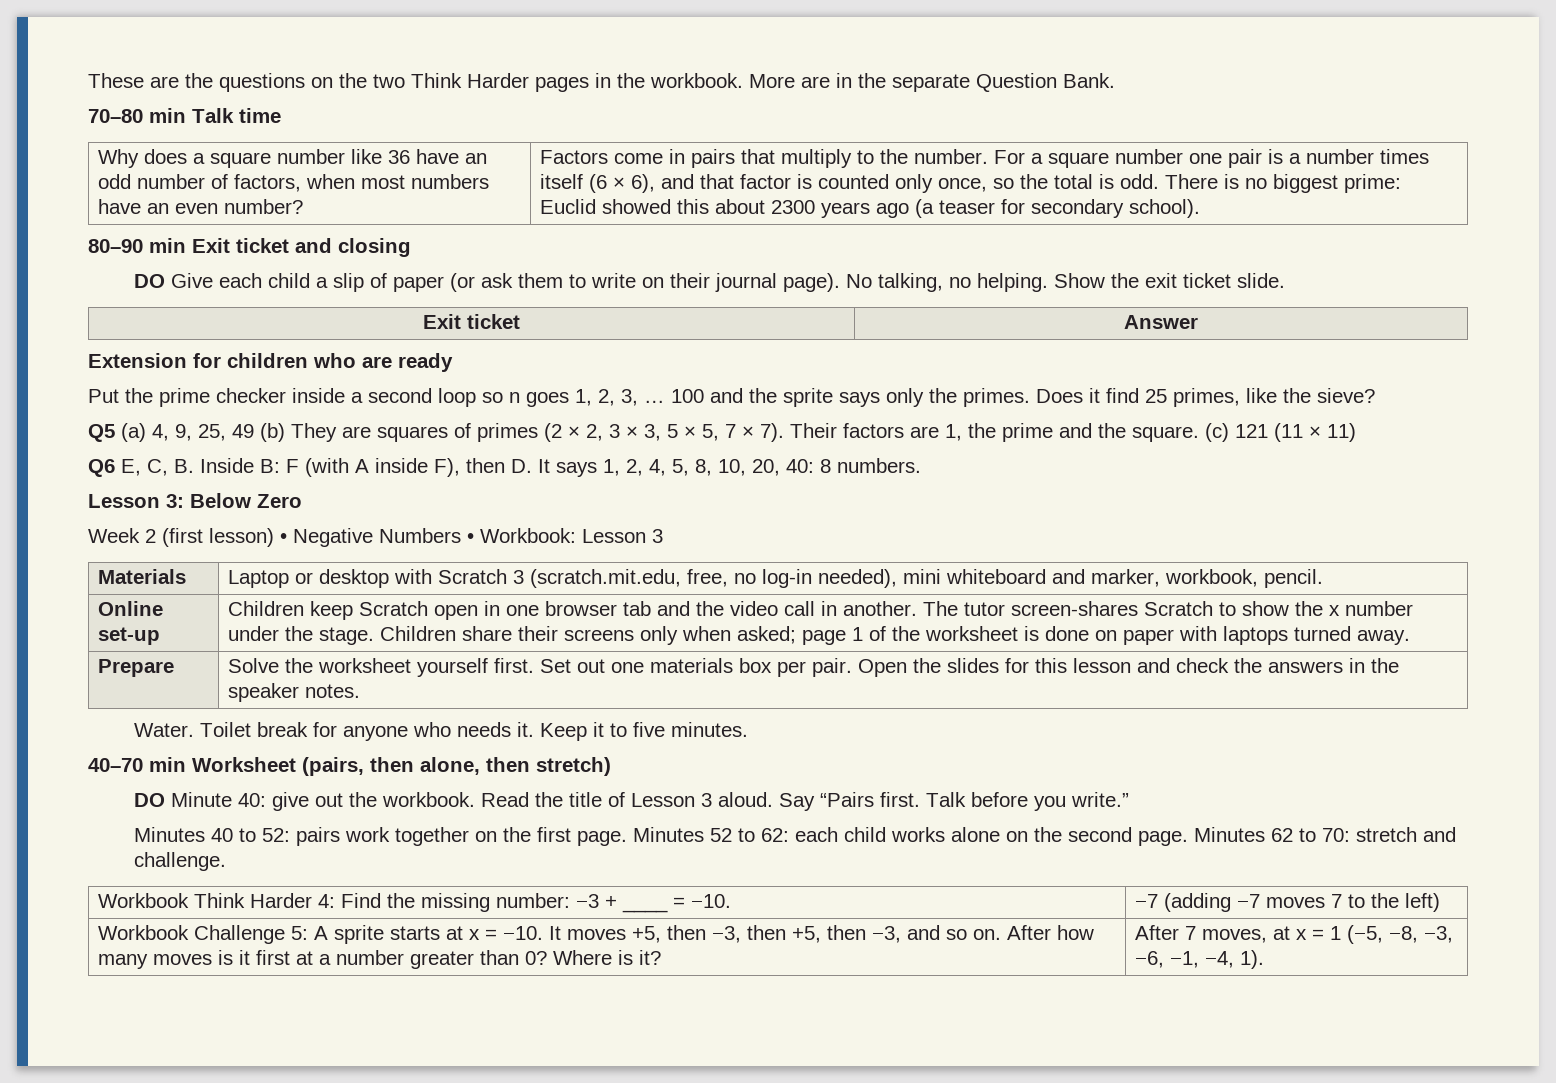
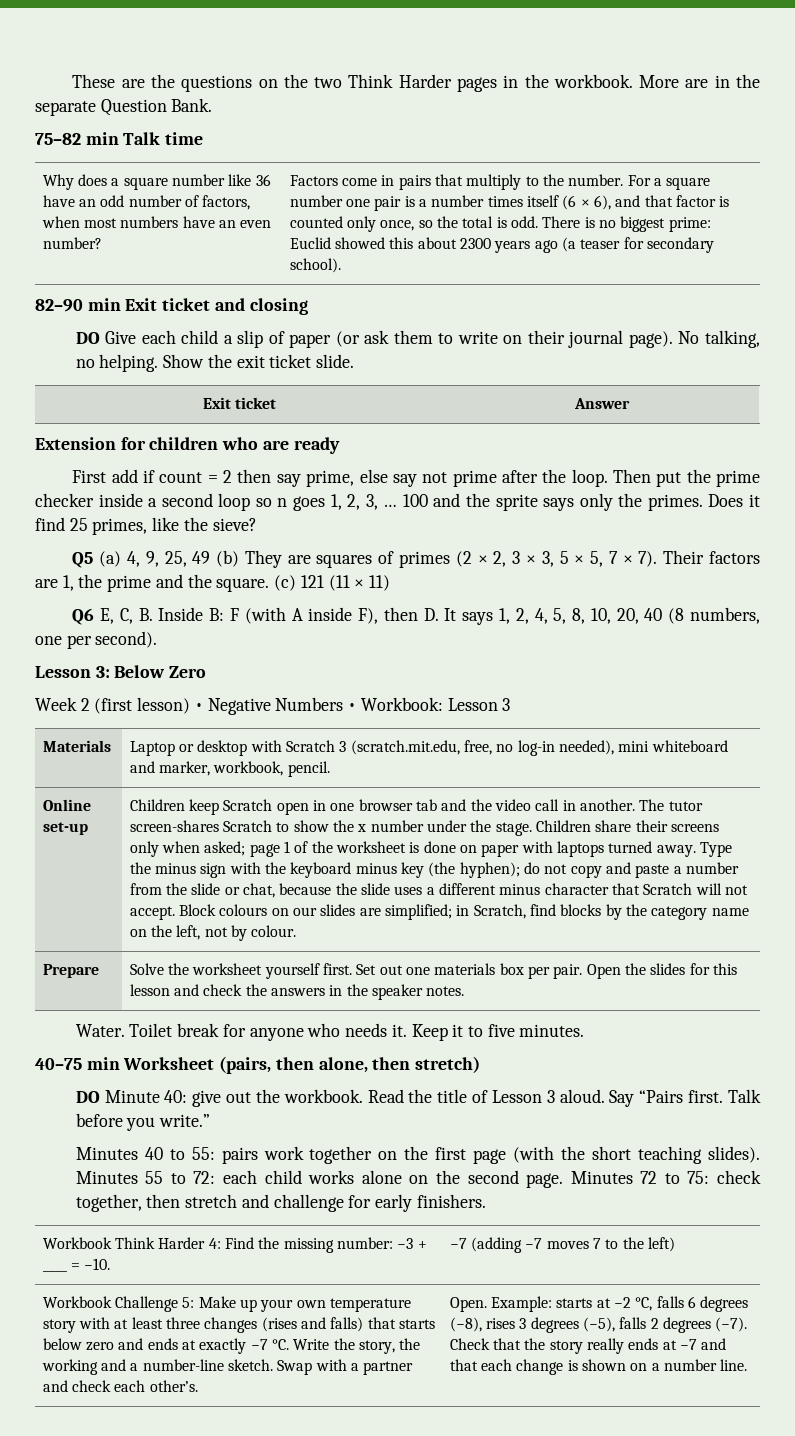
[88,109,143,123] 70–80 -> [35,133,81,145] 75–82
[88,239,143,253] 80–90 -> [35,299,83,312] 82–90
[88,389,119,403] Put -> [72,469,682,487] First add if count = 2 then say prime, else say not prime after the loop. Then put
[786,458,921,473] 40: 8 numbers. -> [644,607,761,624] [35,631,158,649] 40 (8 numbers, one per second).
(1411, 637) none -> [699,842,732,857] [129,862,739,878] [129,883,748,898] [129,904,749,920] [129,925,297,941] Type the minus sign with the keyboard minus key (the hyphen); do not copy and paste a number from the slide or chat, because the slide uses a different minus character that Scratch will not accept. Block colours on our slides are simplified; in Scratch, find blocks by the category name on the left, not by colour.
[88,758,143,772] 40–70 -> [35,1058,82,1070] 40–75
[262,828,291,842] 52: -> [191,1147,215,1160] 55:
[577,827,790,846] page. Minutes 52 to 62: -> [473,1146,760,1164] [75,1171,216,1184] page (with the short teaching slides). Minutes 55 to 72:
[1271,827,1457,842] [134,852,227,871] 62 to 70: stretch and challenge. -> [640,1170,762,1184] [75,1194,486,1212] 72 to 75: check together, then stretch and challenge for early finishers.
[314,925,1095,944] [98,950,662,969] [1135,925,1454,944] [1135,950,1265,969] A sprite starts at x = −10. It moves +5, then −3, then +5, then −3, and so on. After how many moves is it first at a number greater than 0? Where is it? | After 7 moves, at x = 1 (−5, −8, −3, −6, −1, −4, 1). -> [198,1296,412,1312] [42,1317,435,1333] [42,1338,421,1354] [41,1359,414,1375] [42,1380,198,1392] [449,1296,749,1312] [449,1317,748,1333] [449,1338,727,1354] [449,1359,748,1375] Make up your own temperature story with at least three changes (rises and falls) that starts below zero and ends at exactly −7 °C. Write the story, the working and a number-line sketch. Swap with a partner and check each other’s. | Open. Example: starts at −2 °C, falls 6 degrees (−8), rises 3 degrees (−5), falls 2 degrees (−7). Check that the story really ends at −7 and that each change is shown on a number line.

